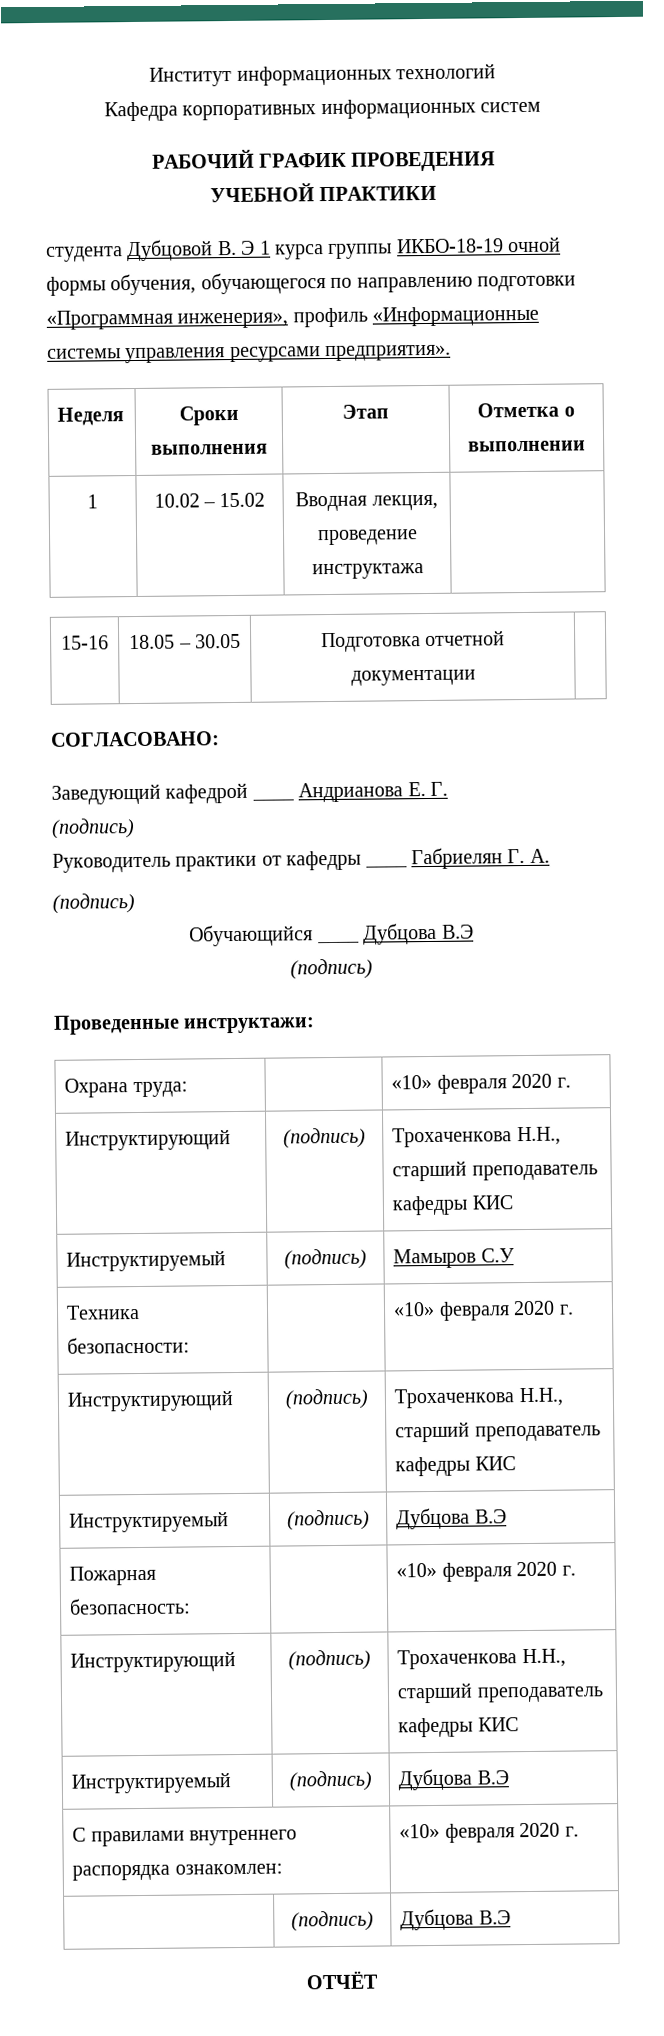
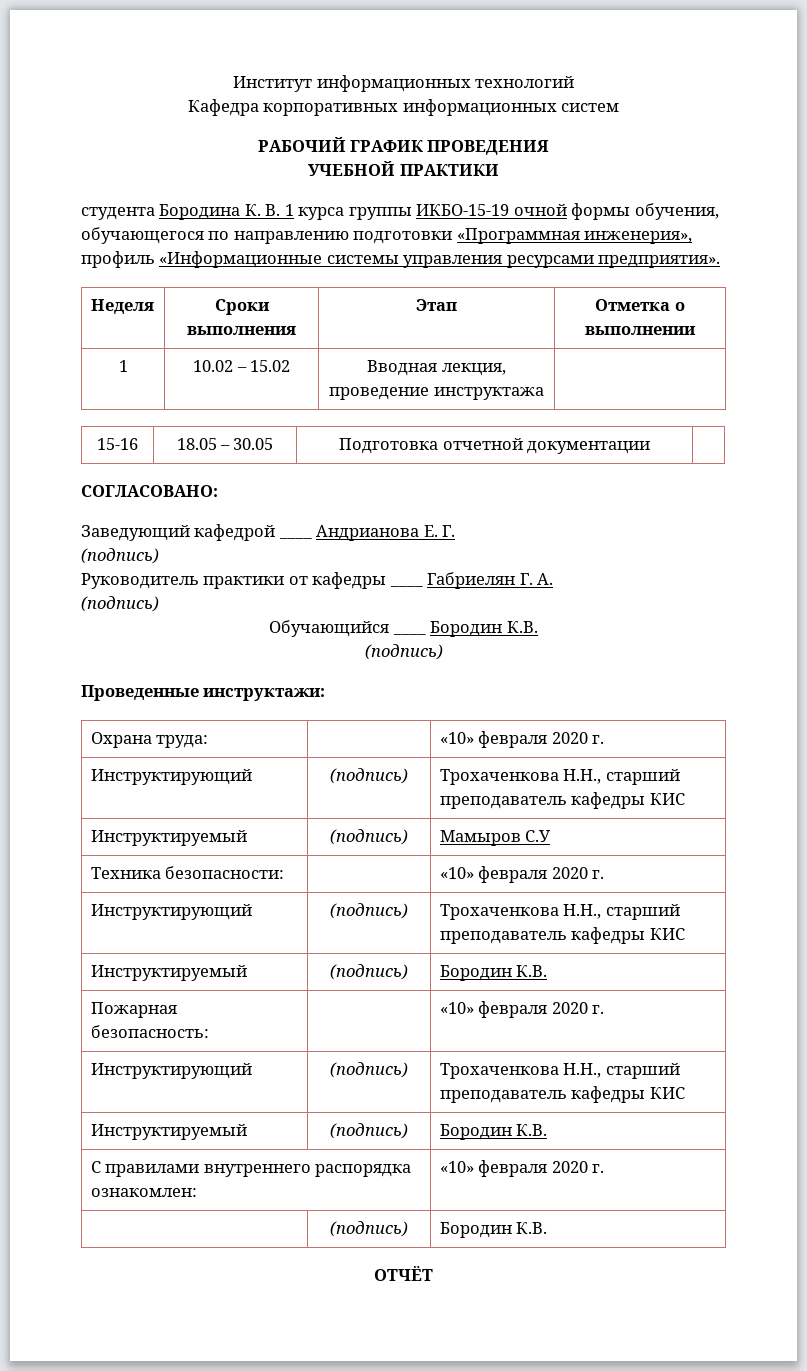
[126,239,256,262] Дубцовой В. Э -> [159,204,281,220] Бородина К. В.
[395,238,504,254] ИКБО-18-19 -> [416,204,510,216] ИКБО-15-19
[363,922,474,945] Дубцова В.Э -> [430,621,538,637] Бородин К.В.
[396,1507,507,1530] Дубцова В.Э -> [439,965,548,981] Бородин К.В.
[398,1768,509,1791] Дубцова В.Э -> [439,1124,548,1140] Бородин К.В.
[400,1908,511,1931] Дубцова В.Э -> [439,1222,548,1238] Бородин К.В.

